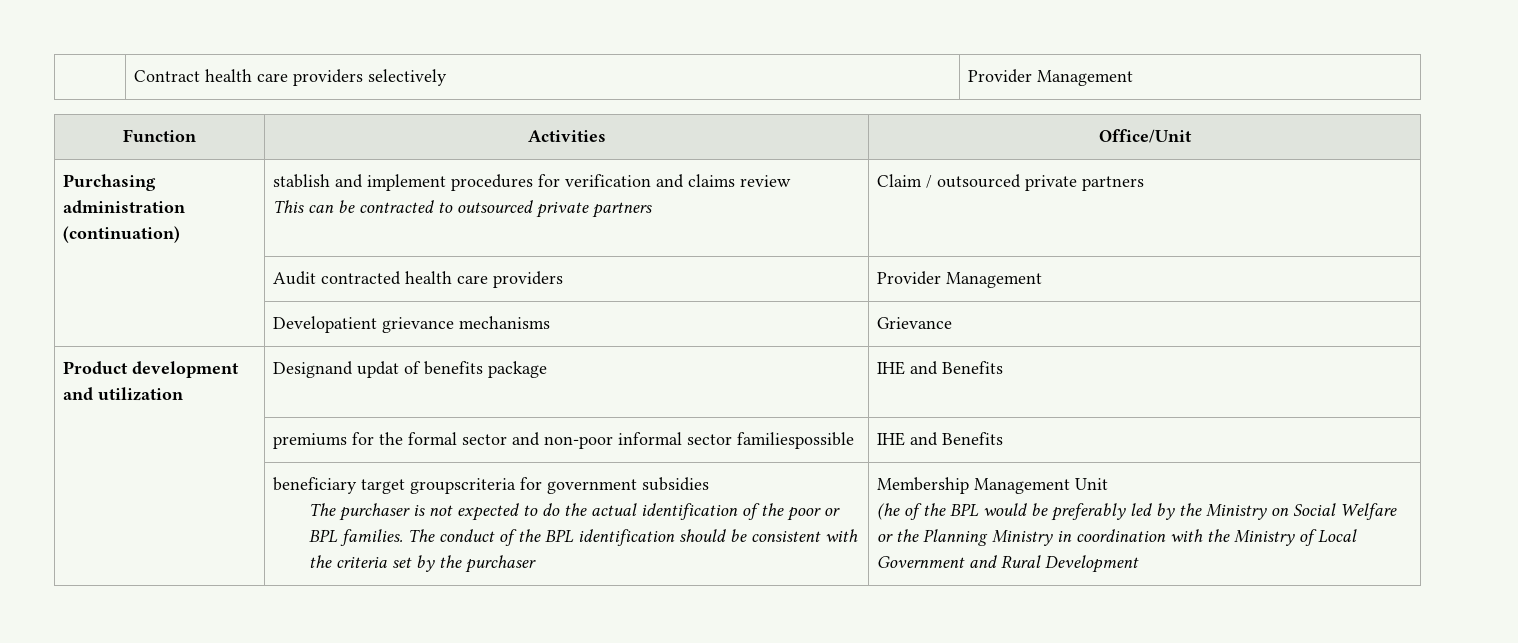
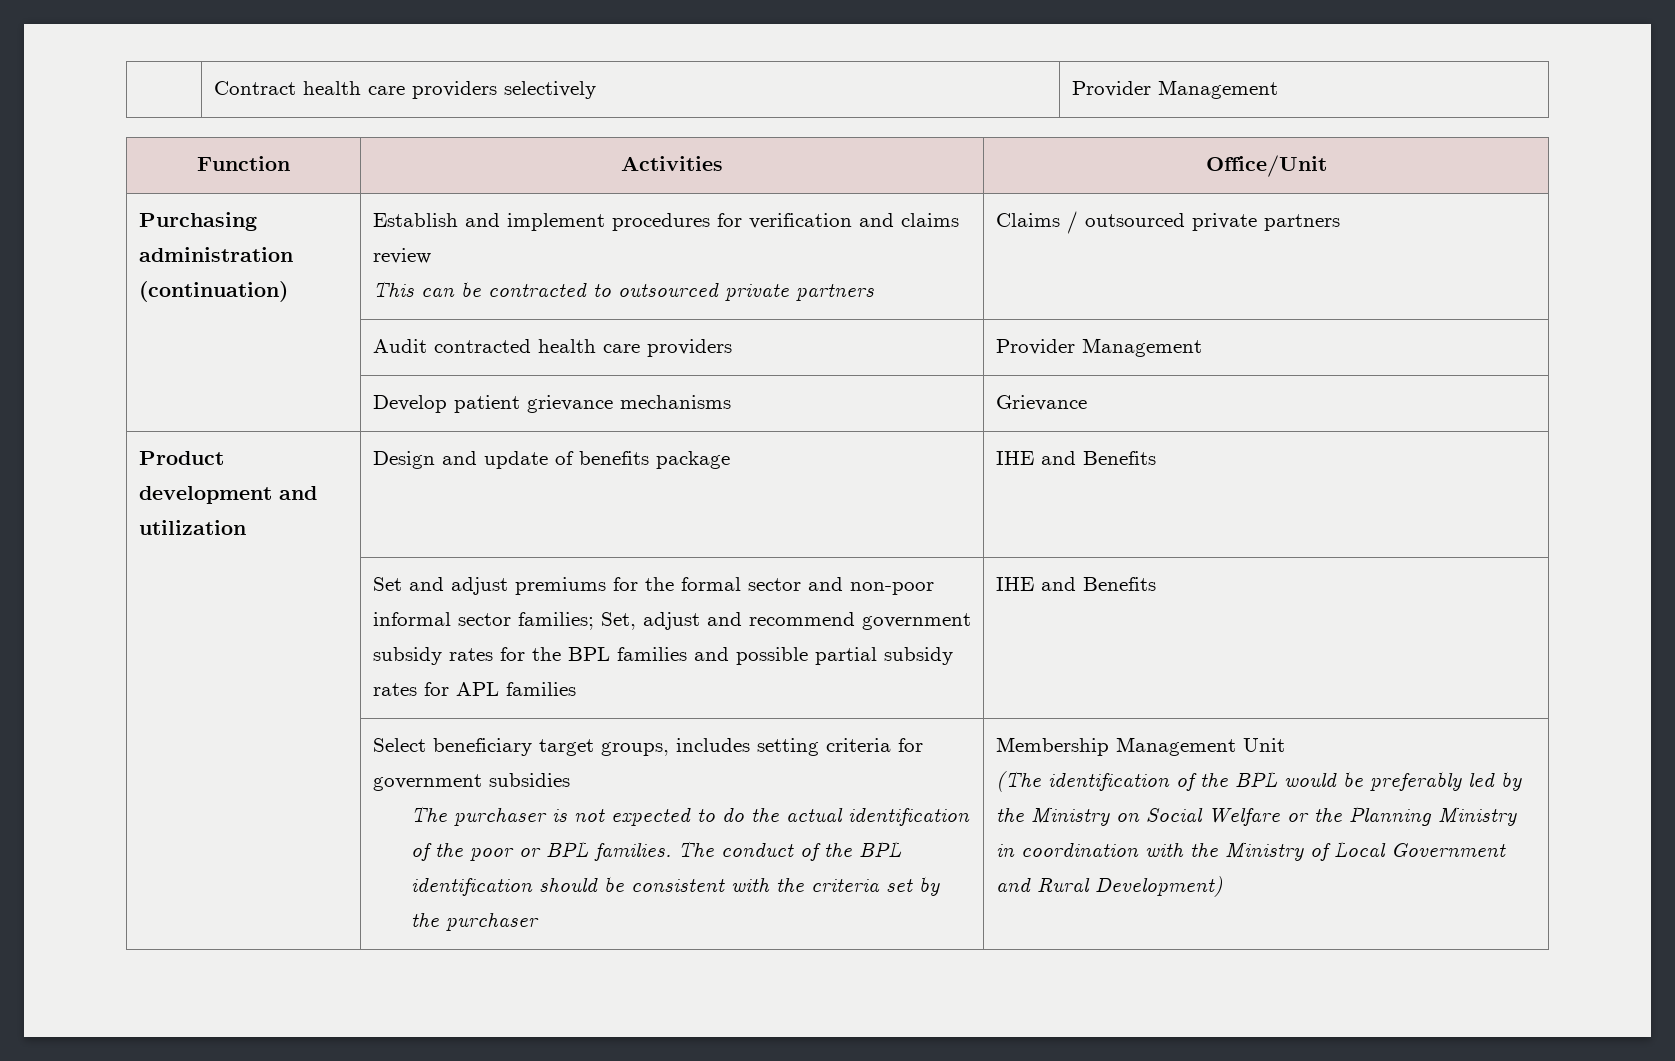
[273,174,331,188] stablish -> [372,213,458,227] Establish
[877,174,923,187] Claim -> [995,213,1060,227] Claims
[273,316,378,333] Developatient -> [372,395,520,413] Develop patient
[273,361,400,378] Designand updat -> [372,451,548,469] Design and update
(1004, 367) none -> [372,577,508,595] Set and adjust
[737,432,855,449] [877,432,1004,446] familiespossible | IHE and Benefits // | -> [517,612,971,630] [372,647,953,665] [372,682,576,696] [995,577,1156,591] [372,738,426,752] families; Set, adjust and recommend government subsidy rates for the BPL families and possible partial subsidy rates for APL families | IHE and Benefits // | Select
[410,478,517,494] groupscriteria -> [600,738,891,756] groups, includes setting criteria
[877,503,901,520] (he -> [995,771,1170,792] (The identification
[1045,555,1140,573] Development -> [1094,876,1223,897] Development)

